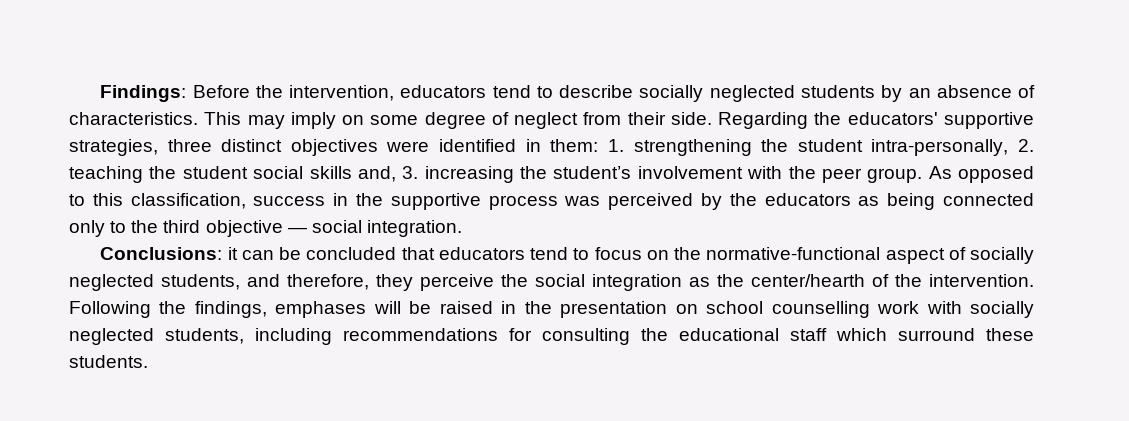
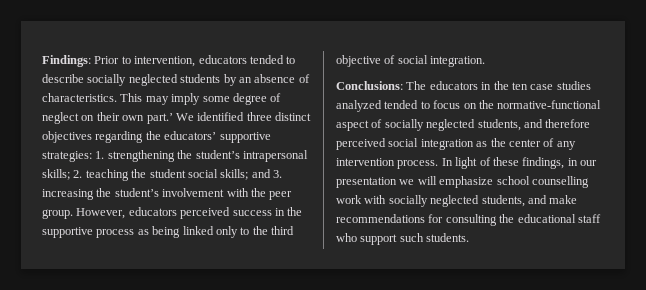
[192,85,283,98] Before the -> [94,56,131,64] Prior to
[492,85,531,98] tend -> [249,55,284,64] tended
[342,115,365,125] on -> (201, 99) none
[583,112,1034,129] [69,139,1009,156] from their side. Regarding the educators' supportive strategies, three distinct objectives were identified in them: 1. strengthening the student intra-personally, -> [81,112,311,124] [42,131,271,143] [42,150,308,162] [42,169,70,180] on their own part.’ We identified three distinct objectives regarding the educators’ supportive strategies: 1. strengthening the student’s intrapersonal skills;
[309,166,396,182] skills and, -> [220,169,271,180] skills; and
[928,166,1034,183] [69,193,246,209] As opposed to this classification, -> [76,207,231,219] However, educators perceived
[564,193,851,210] was perceived by the educators -> (135, 233) none
[942,193,1034,206] connected -> [182,226,214,235] linked
[287,227,307,233] — -> [384,55,396,64] of
[227,247,569,260] it can be concluded that educators tend -> [406,81,591,90] [336,100,419,112] The educators in the ten case studies analyzed tended
[287,274,1034,291] [69,301,698,318] therefore, they perceive the social integration as the center/hearth of the intervention. Following the findings, emphases will be raised in the presentation on -> [545,119,591,128] [336,138,576,150] [336,157,597,169] [336,176,494,188] therefore perceived social integration as the center of any intervention process. In light of these findings, in our presentation we will emphasize
[255,328,332,345] including -> [527,195,578,204] and make
[836,328,1034,341] which surround these -> [336,233,424,245] who support such

